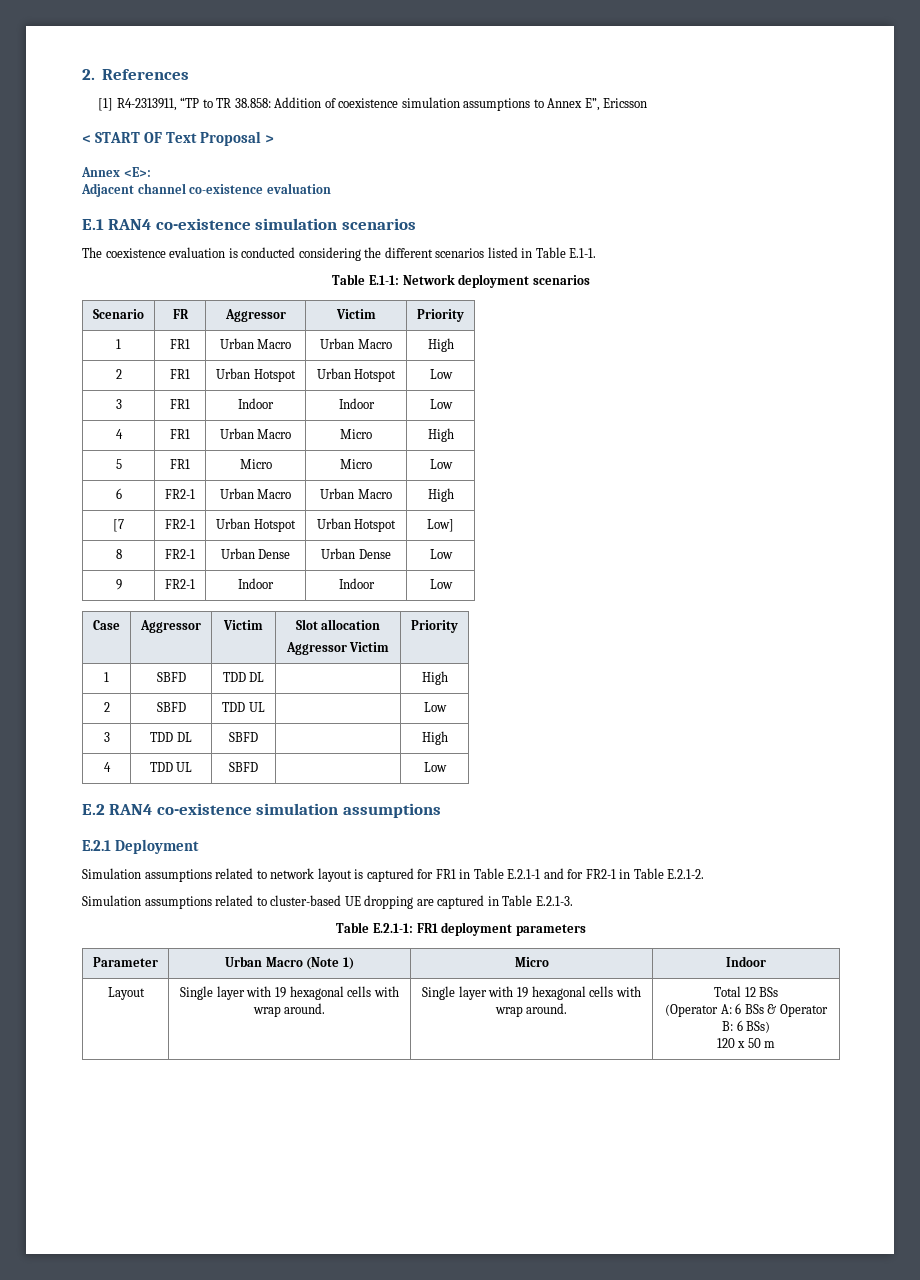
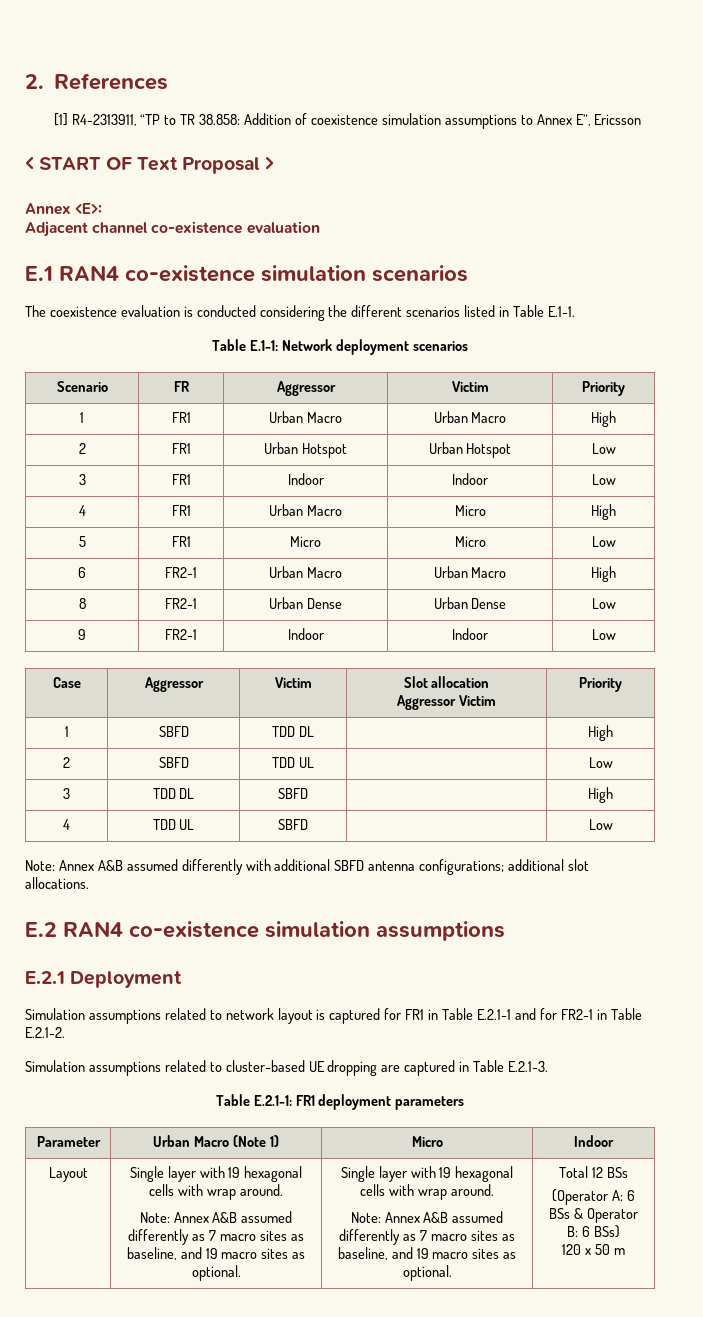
[113,519,124,532] [165,519,195,529] [216,518,296,532] [316,518,397,532] [427,519,454,532] // [7 | FR2-1 | Urban Hotspot | Urban Hotspot | Low] -> (616, 574) none
(447, 767) none -> [25,859,590,875] [25,877,89,889] // Note: Annex A&B assumed differently with additional SBFD antenna configurations; additional slot allocations.
[422,986,641,1000] [494,1003,568,1017] | Single layer with 19 hexagonal cells with wrap around. -> [139,1211,293,1223] [128,1229,304,1245] [126,1247,306,1260] [191,1265,241,1281] [340,1166,514,1182] [360,1184,494,1200] [350,1211,504,1223] [339,1229,515,1245] [337,1247,517,1260] [402,1265,452,1281] // Note: Annex A&B assumed differently as 7 macro sites as baseline, and 19 macro sites as optional. | Single layer with 19 hexagonal cells with wrap around. // Note: Annex A&B assumed differently as 7 macro sites as baseline, and 19 macro sites as optional.

